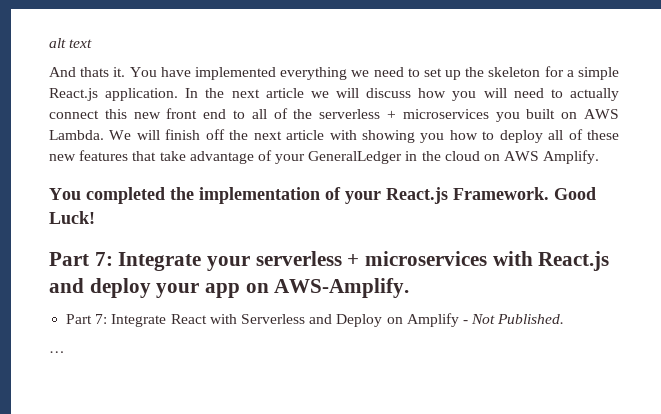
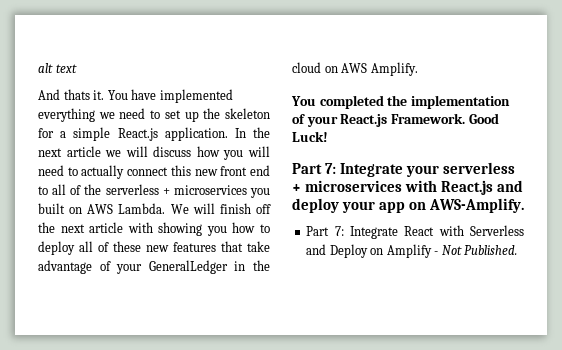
[49,351,65,353] // … -> (518, 250) none

